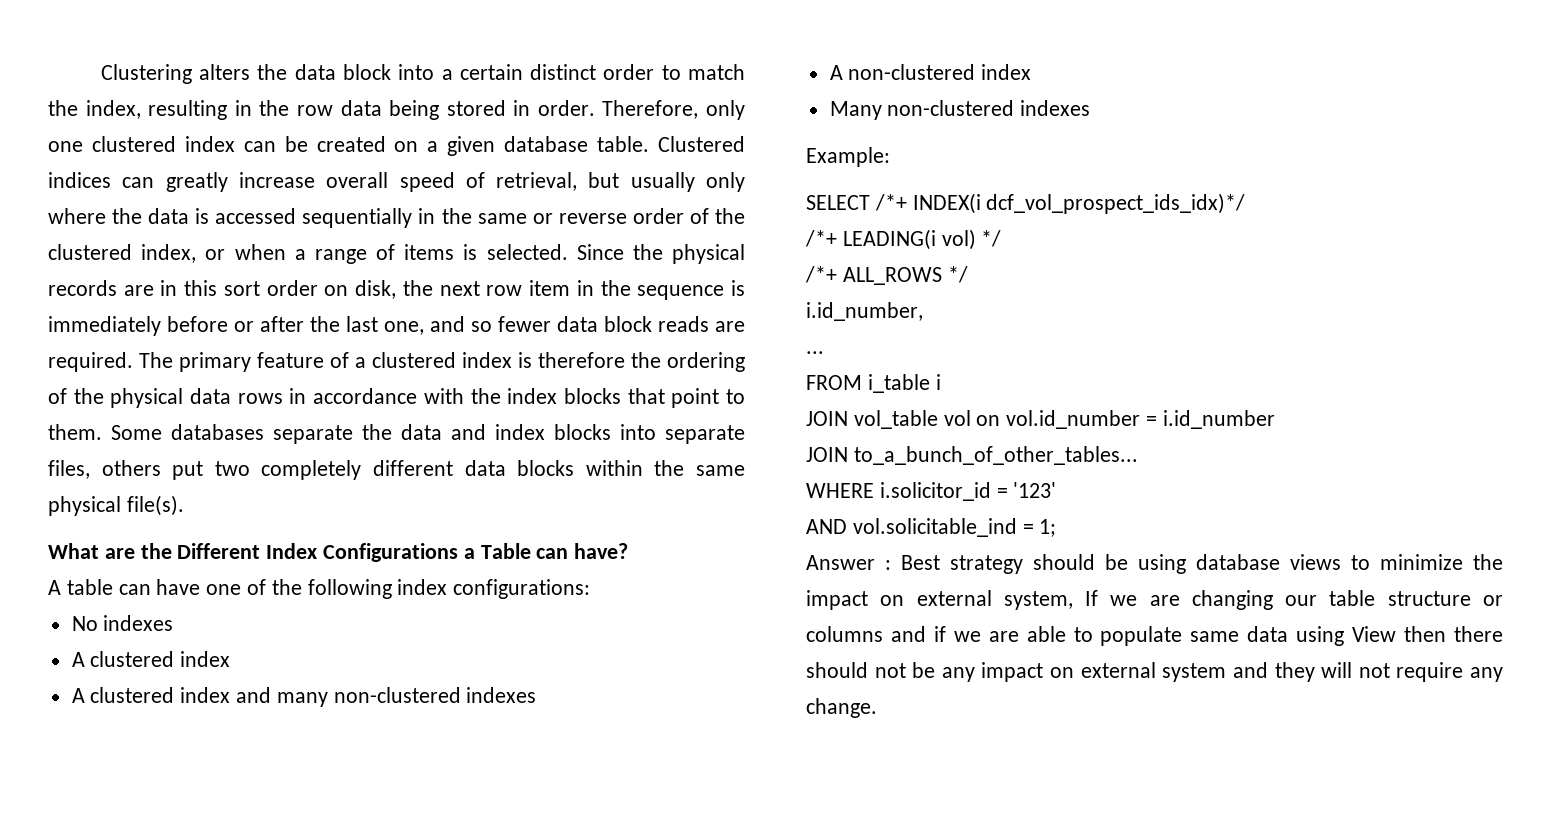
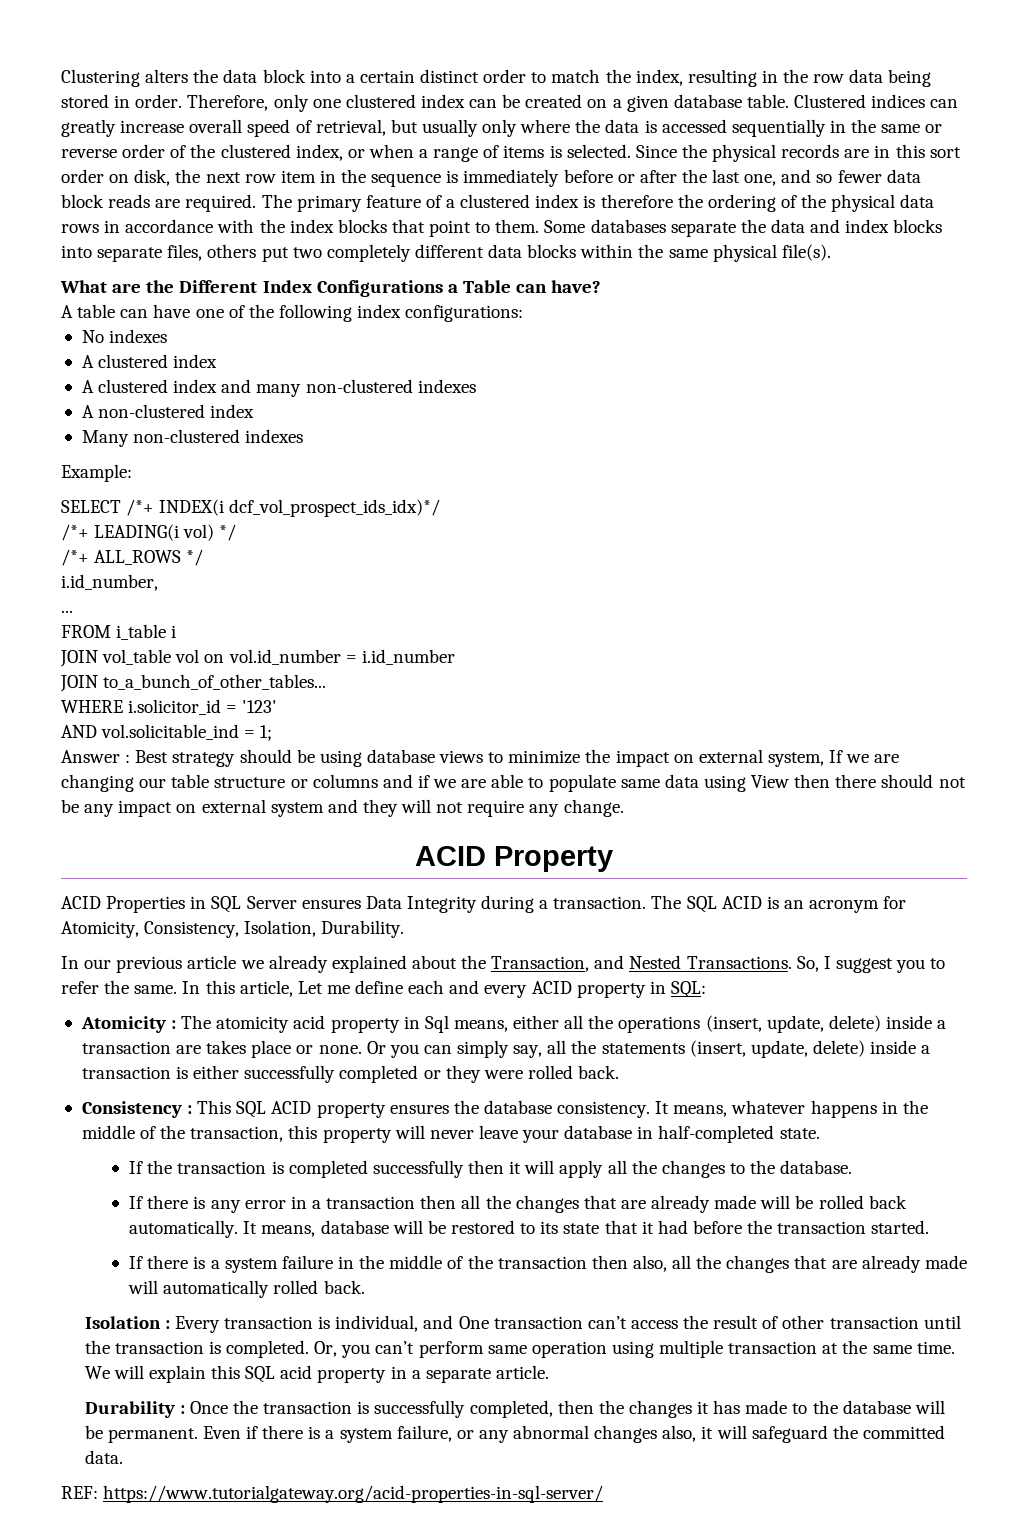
(877, 708) none -> [415,846,613,872] [61,895,907,913] [61,920,405,938] [61,955,946,973] [61,980,706,998] [80,1015,947,1033] [81,1040,931,1058] [81,1065,620,1083] [81,1100,928,1118] [81,1125,820,1143] [129,1160,853,1178] [129,1195,907,1213] [129,1220,930,1238] [129,1255,967,1273] [128,1280,365,1298] [84,1315,961,1333] [84,1340,955,1358] [84,1365,549,1383] [84,1400,945,1418] [84,1425,945,1443] [84,1450,123,1464] [61,1485,604,1503] // ACID Property // ACID Properties in SQL Server ensures Data Integrity during a transaction. The SQL ACID is an acronym for Atomicity, Consistency, Isolation, Durability. // In our previous article we already explained about the Transaction, and Nested Transactions. So, I suggest you to refer the same. In this article, Let me define each and every ACID property in SQL: // Atomicity : The atomicity acid property in Sql means, either all the operations (insert, update, delete) inside a transaction are takes place or none. Or you can simply say, all the statements (insert, update, delete) inside a transaction is either successfully completed or they were rolled back. // Consistency : This SQL ACID property ensures the database consistency. It means, whatever happens in the middle of the transaction, this property will never leave your database in half-completed state. // If the transaction is completed successfully then it will apply all the changes to the database. // If there is any error in a transaction then all the changes that are already made will be rolled back automatically. It means, database will be restored to its state that it had before the transaction started. // If there is a system failure in the middle of the transaction then also, all the changes that are already made will automatically rolled back. // Isolation : Every transaction is individual, and One transaction can’t access the result of other transaction until the transaction is completed. Or, you can’t perform same operation using multiple transaction at the same time. We will explain this SQL acid property in a separate article. // Durability : Once the transaction is successfully completed, then the changes it has made to the database will be permanent. Even if there is a system failure, or any abnormal changes also, it will safeguard the committed data. // REF: https://www.tutorialgateway.org/acid-properties-in-sql-server/

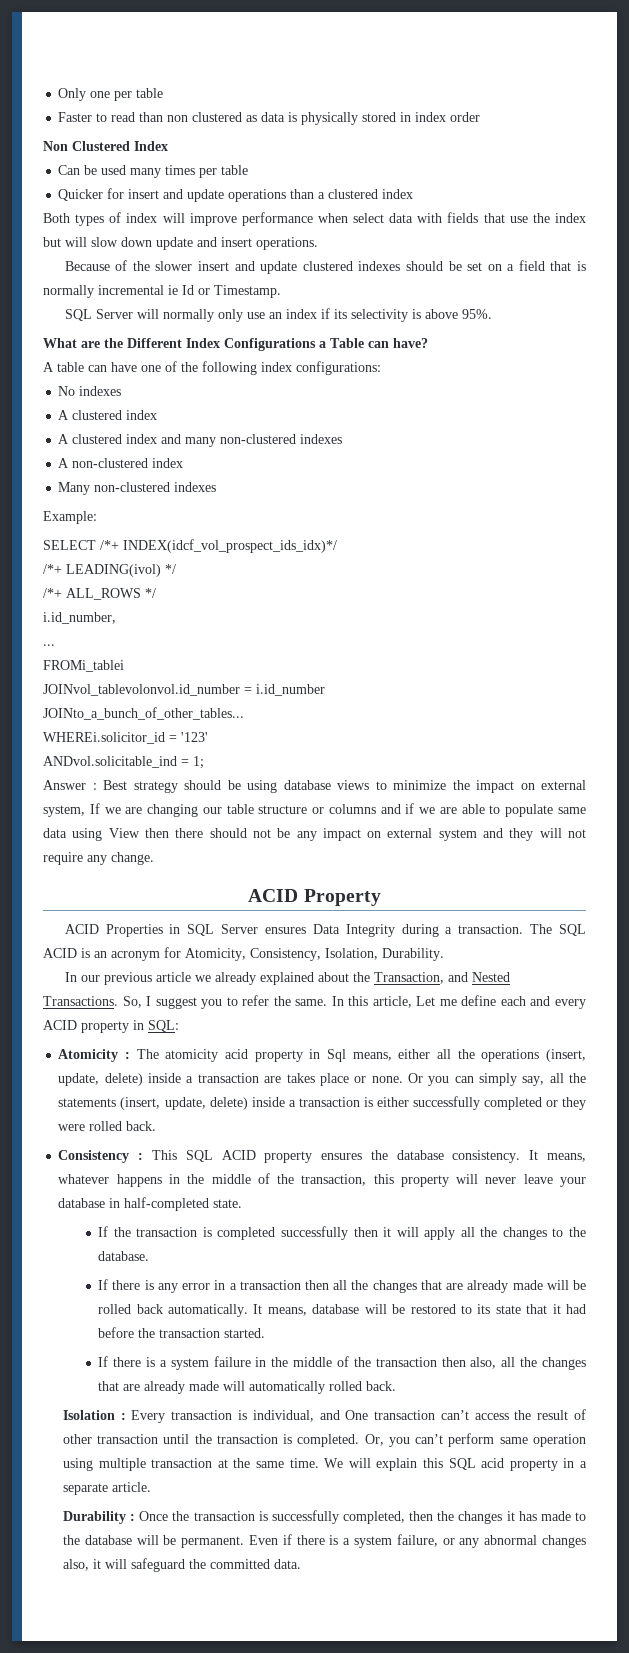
[61,69,932,87] [61,94,959,112] [61,119,943,137] [61,144,961,162] [61,169,921,187] [61,194,935,212] [61,219,943,237] [61,244,831,262] Clustering alters the data block into a certain distinct order to match the index, resulting in the row data being stored in order. Therefore, only one clustered index can be created on a given database table. Clustered indices can greatly increase overall speed of retrieval, but usually only where the data is accessed sequentially in the same or reverse order of the clustered index, or when a range of items is selected. Since the physical records are in this sort order on disk, the next row item in the sequence is immediately before or after the last one, and so fewer data block reads are required. The primary feature of a clustered index is therefore the ordering of the physical data rows in accordance with the index blocks that point to them. Some databases separate the data and index blocks into separate files, others put two completely different data blocks within the same physical file(s). -> [58,88,164,101] [58,112,481,125] [43,141,168,151] [58,165,249,178] [58,188,414,202] [43,212,586,226] [43,237,318,250] [64,260,586,274] [43,285,281,298] [64,308,492,322] Only one per table // Faster to read than non clustered as data is physically stored in index order // Non Clustered Index // Can be used many times per table // Quicker for insert and update operations than a clustered index // Both types of index will improve performance when select data with fields that use the index but will slow down update and insert operations. // Because of the slower insert and update clustered indexes should be set on a field that is normally incremental ie Id or Timestamp. // SQL Server will normally only use an index if its selectivity is above 95%.
[159,499,441,517] [61,524,215,541] INDEX(i dcf_vol_prospect_ids_idx)*/ // /*+ LEADING(i vol) -> [123,539,337,553] [43,564,161,577] INDEX(idcf_vol_prospect_ids_idx)*/ // /*+ LEADING(ivol)
[61,624,177,640] [60,649,455,667] [60,674,327,692] [61,699,222,715] FROM i_table i // JOIN vol_table vol on vol.id_number = i.id_number // JOIN to_a_bunch_of_other_tables... // WHERE i.solicitor_id -> [43,660,124,672] [43,684,325,696] [43,707,244,720] [43,732,165,744] FROMi_tablei // JOINvol_tablevolonvol.id_number = i.id_number // JOINto_a_bunch_of_other_tables... // WHEREi.solicitor_id
[61,724,240,740] AND vol.solicitable_ind -> [43,756,177,768] ANDvol.solicitable_ind
[61,1485,604,1503] // REF: https://www.tutorialgateway.org/acid-properties-in-sql-server/ -> (301, 1564) none

